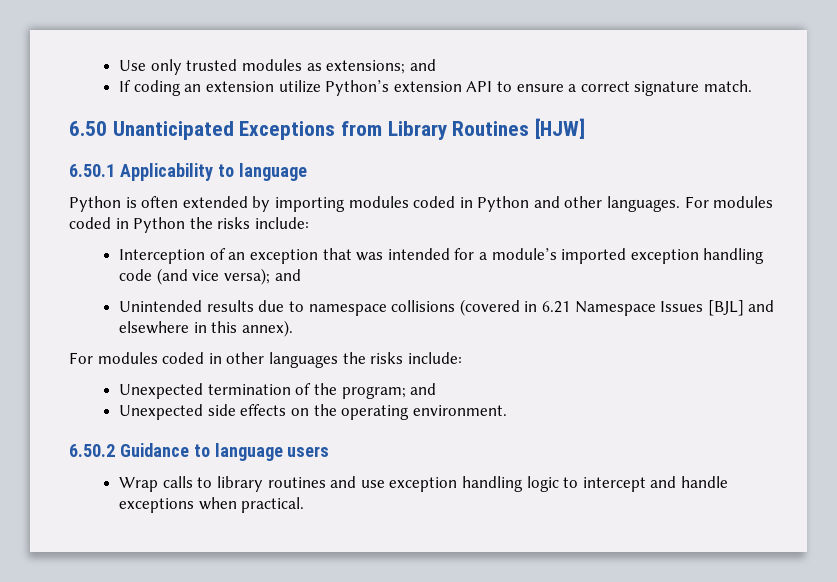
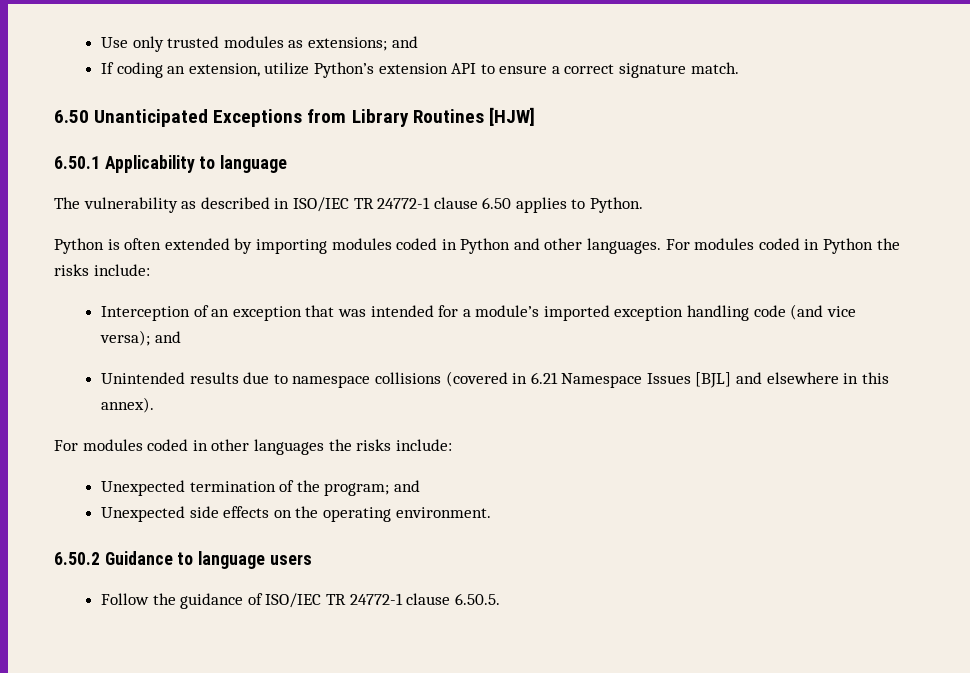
[205,81,274,92] extension -> [188,63,260,77] extension,
(307, 172) none -> [54,197,644,213] // The vulnerability as described in ISO/IEC TR 24772-1 clause 6.50 applies to Python.
[119,476,728,492] [119,497,305,513] Wrap calls to library routines and use exception handling logic to intercept and handle exceptions when practical. -> [100,593,500,609] Follow the guidance of ISO/IEC TR 24772-1 clause 6.50.5.

